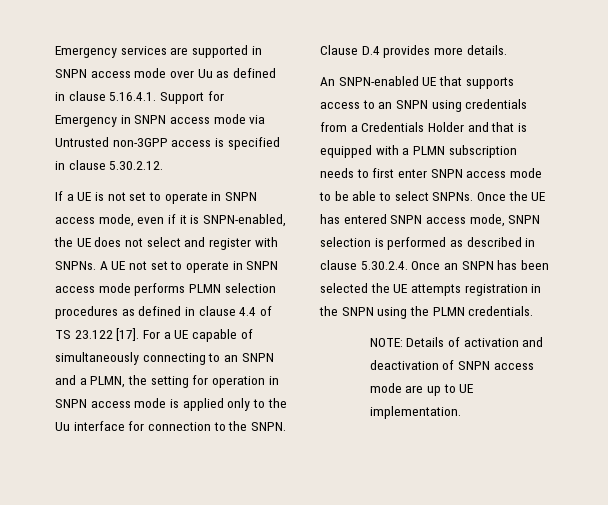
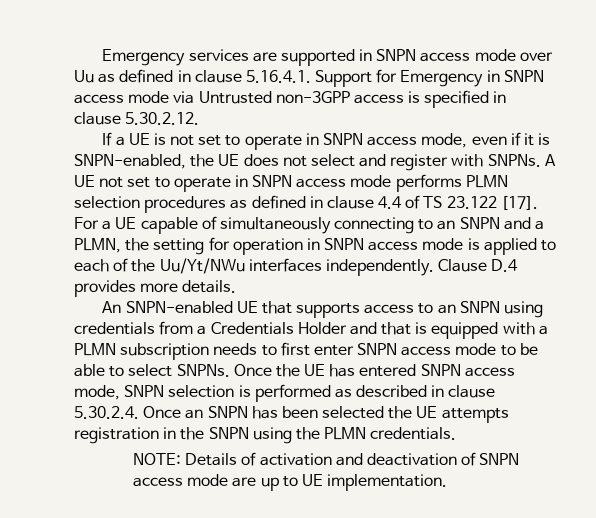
[227,398,287,411] [55,421,286,431] only to the Uu interface for connection to the SNPN. -> [541,240,557,251] [74,258,434,276] to each of the Uu/Yt/NWu interfaces independently.

